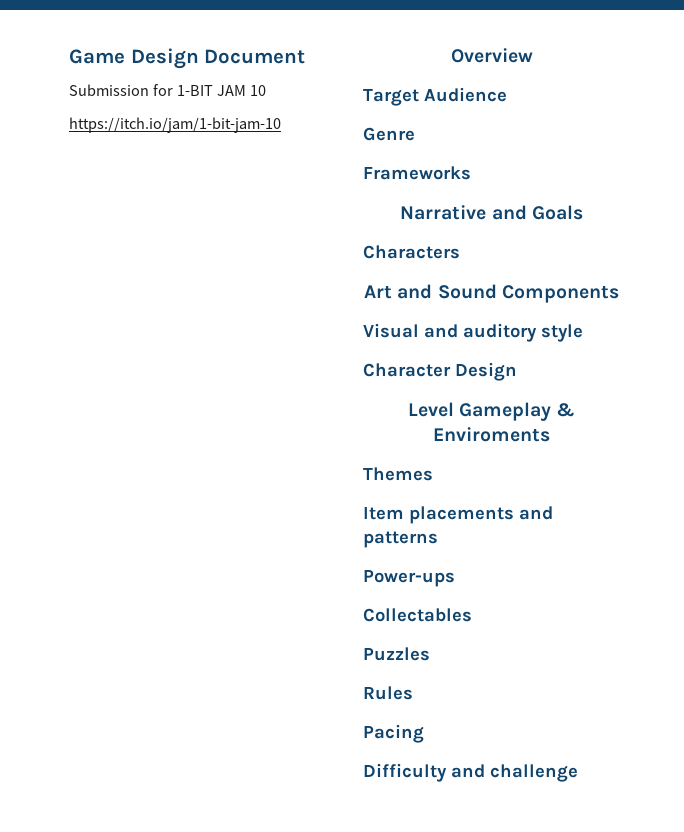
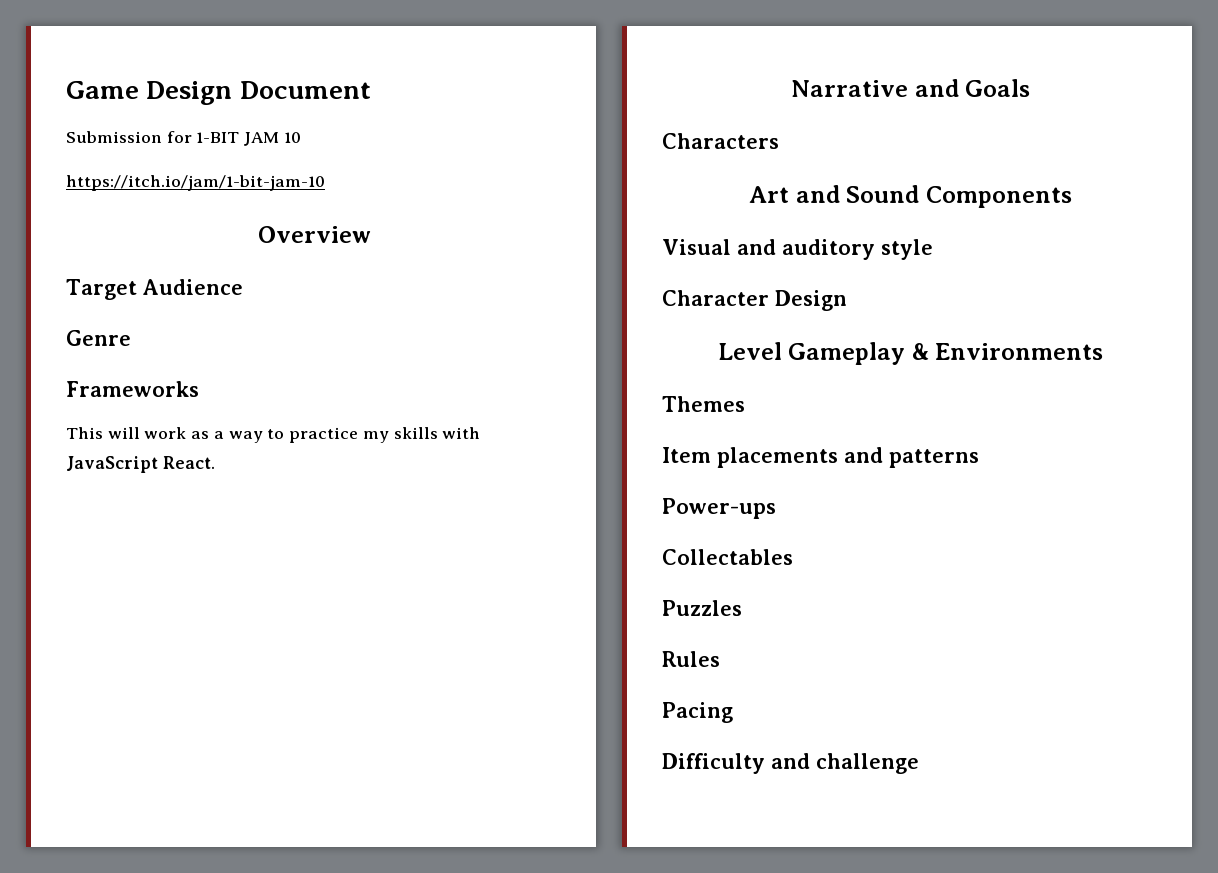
(471, 173) none -> [66,427,481,443] [66,456,215,473] // This will work as a way to practice my skills with JavaScript React.
[433,427,550,442] Enviroments -> [935,343,1104,360] Environments

